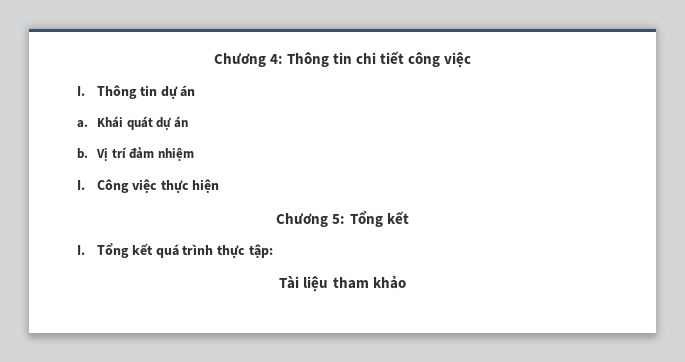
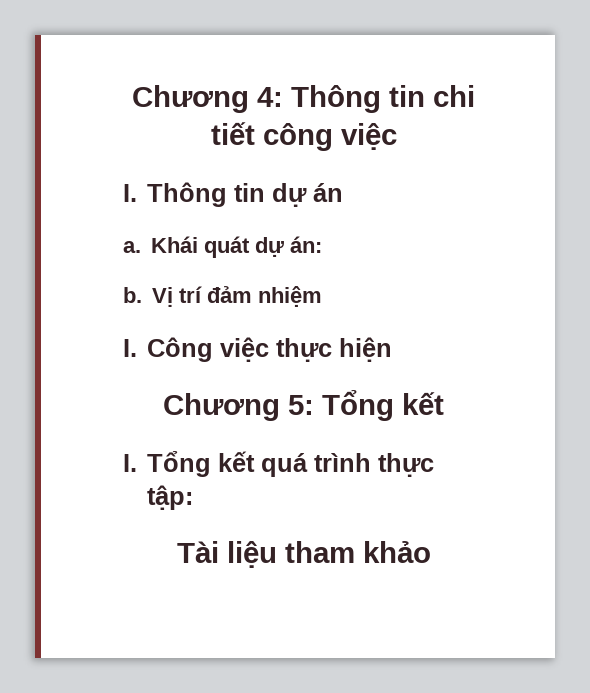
[173,116,188,128] án -> [289,236,322,253] án:

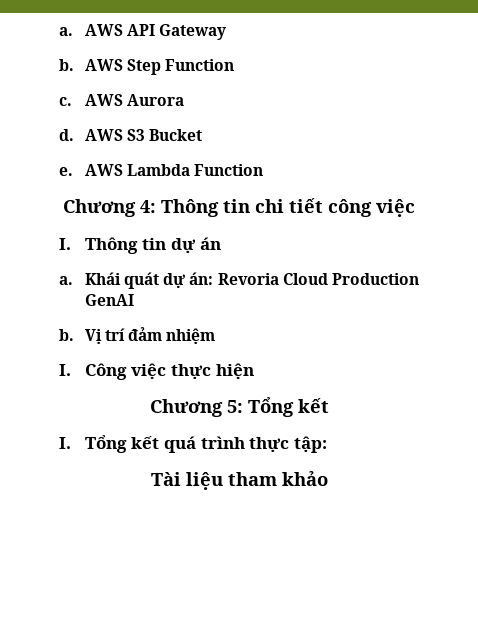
(132, 99) none -> [59,24,227,40] [59,59,235,75] [59,94,185,106] [59,129,203,141] [59,164,264,176] a. AWS API Gateway // b. AWS Step Function // c. AWS Aurora // d. AWS S3 Bucket // e. AWS Lambda Function //
(322, 244) none -> [217,273,419,285] [84,294,134,306] Revoria Cloud Production GenAI

